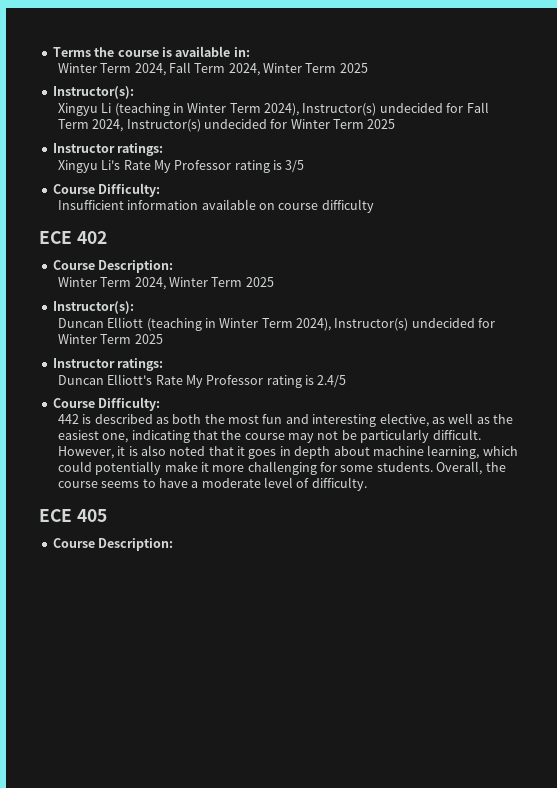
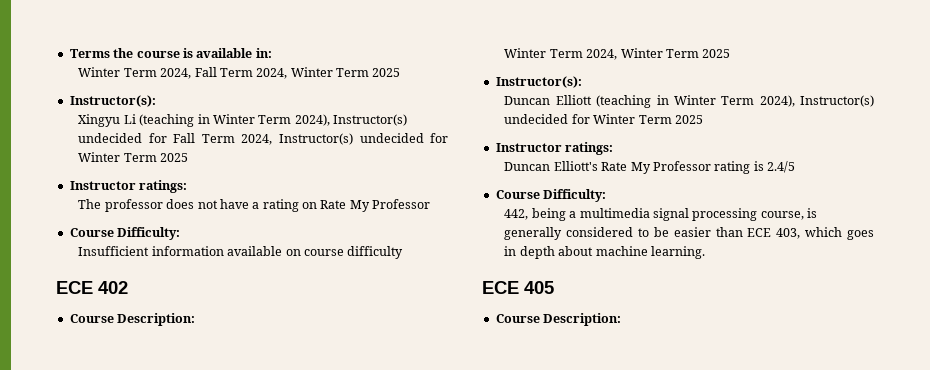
[57,160,305,173] Xingyu Li's Rate My Professor rating is 3/5 -> [78,199,431,212] The professor does not have a rating on Rate My Professor
[57,413,514,427] [57,429,481,443] [57,445,246,459] 442 is described as both the most fun and interesting elective, as well as the easiest one, indicating that the course may not be particularly difficult. However, it is also noted that it -> [504,208,818,221] [504,227,843,240] 442, being a multimedia signal processing course, is generally considered to be easier than ECE 403, which
[427,445,518,459] [57,461,506,475] [57,477,367,491] learning, which could potentially make it more challenging for some students. Overall, the course seems to have a moderate level of difficulty. -> [650,246,705,259] learning.

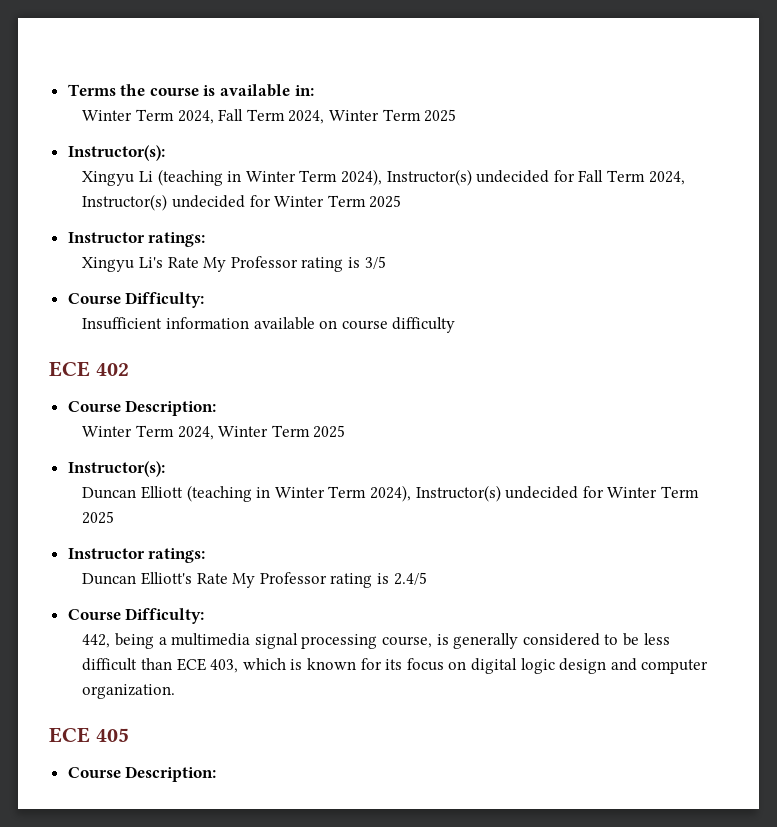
[78,199,431,212] The professor does not have a rating on Rate My Professor -> [82,256,386,272] Xingyu Li's Rate My Professor rating is 3/5
[673,227,711,237] easier -> [643,633,670,645] [82,658,138,671] less difficult
[846,230,874,240] [504,246,705,259] goes in depth about machine learning. -> [290,658,709,674] [82,684,176,699] is known for its focus on digital logic design and computer organization.

